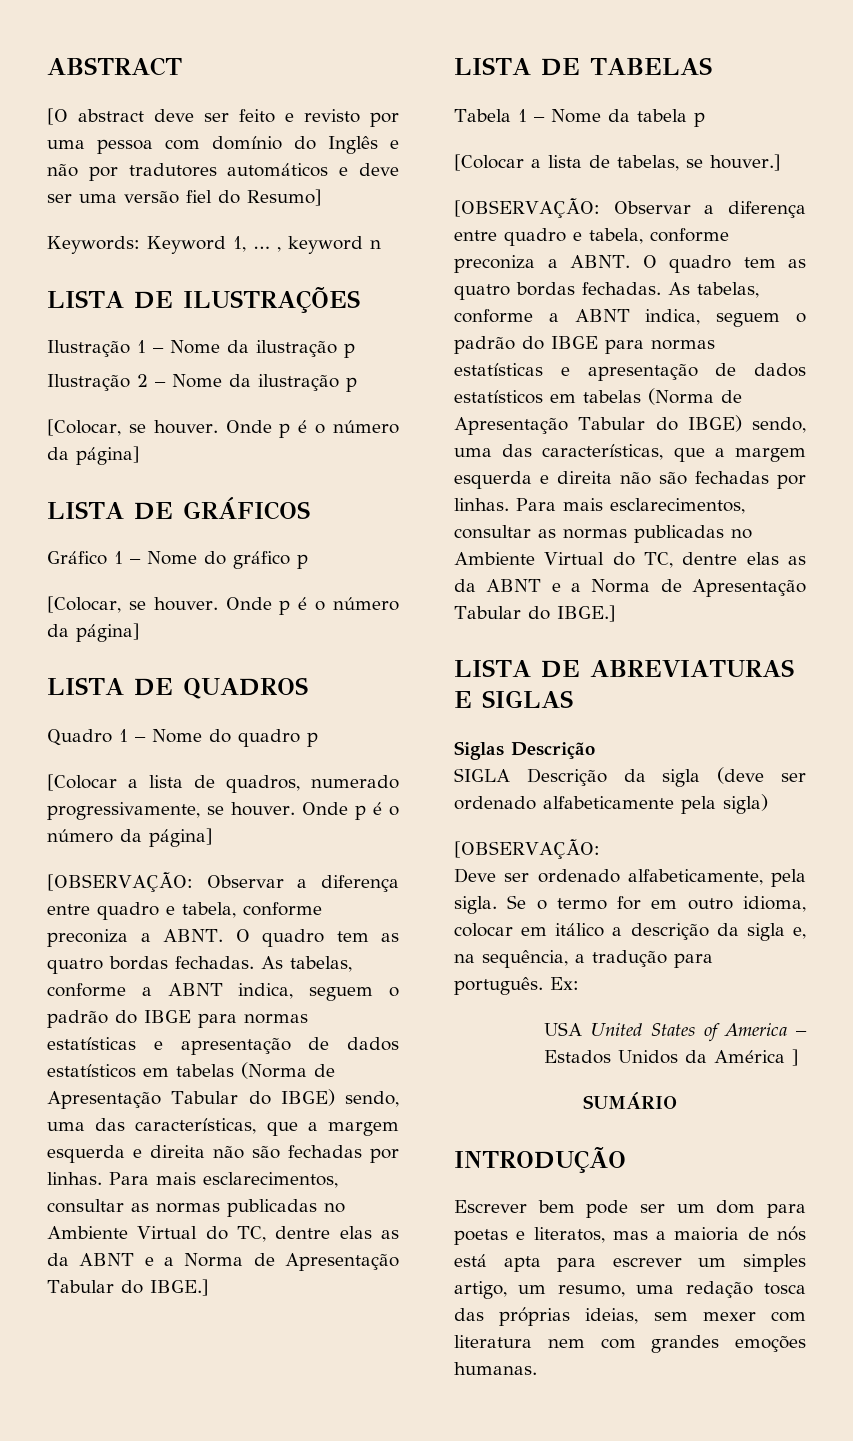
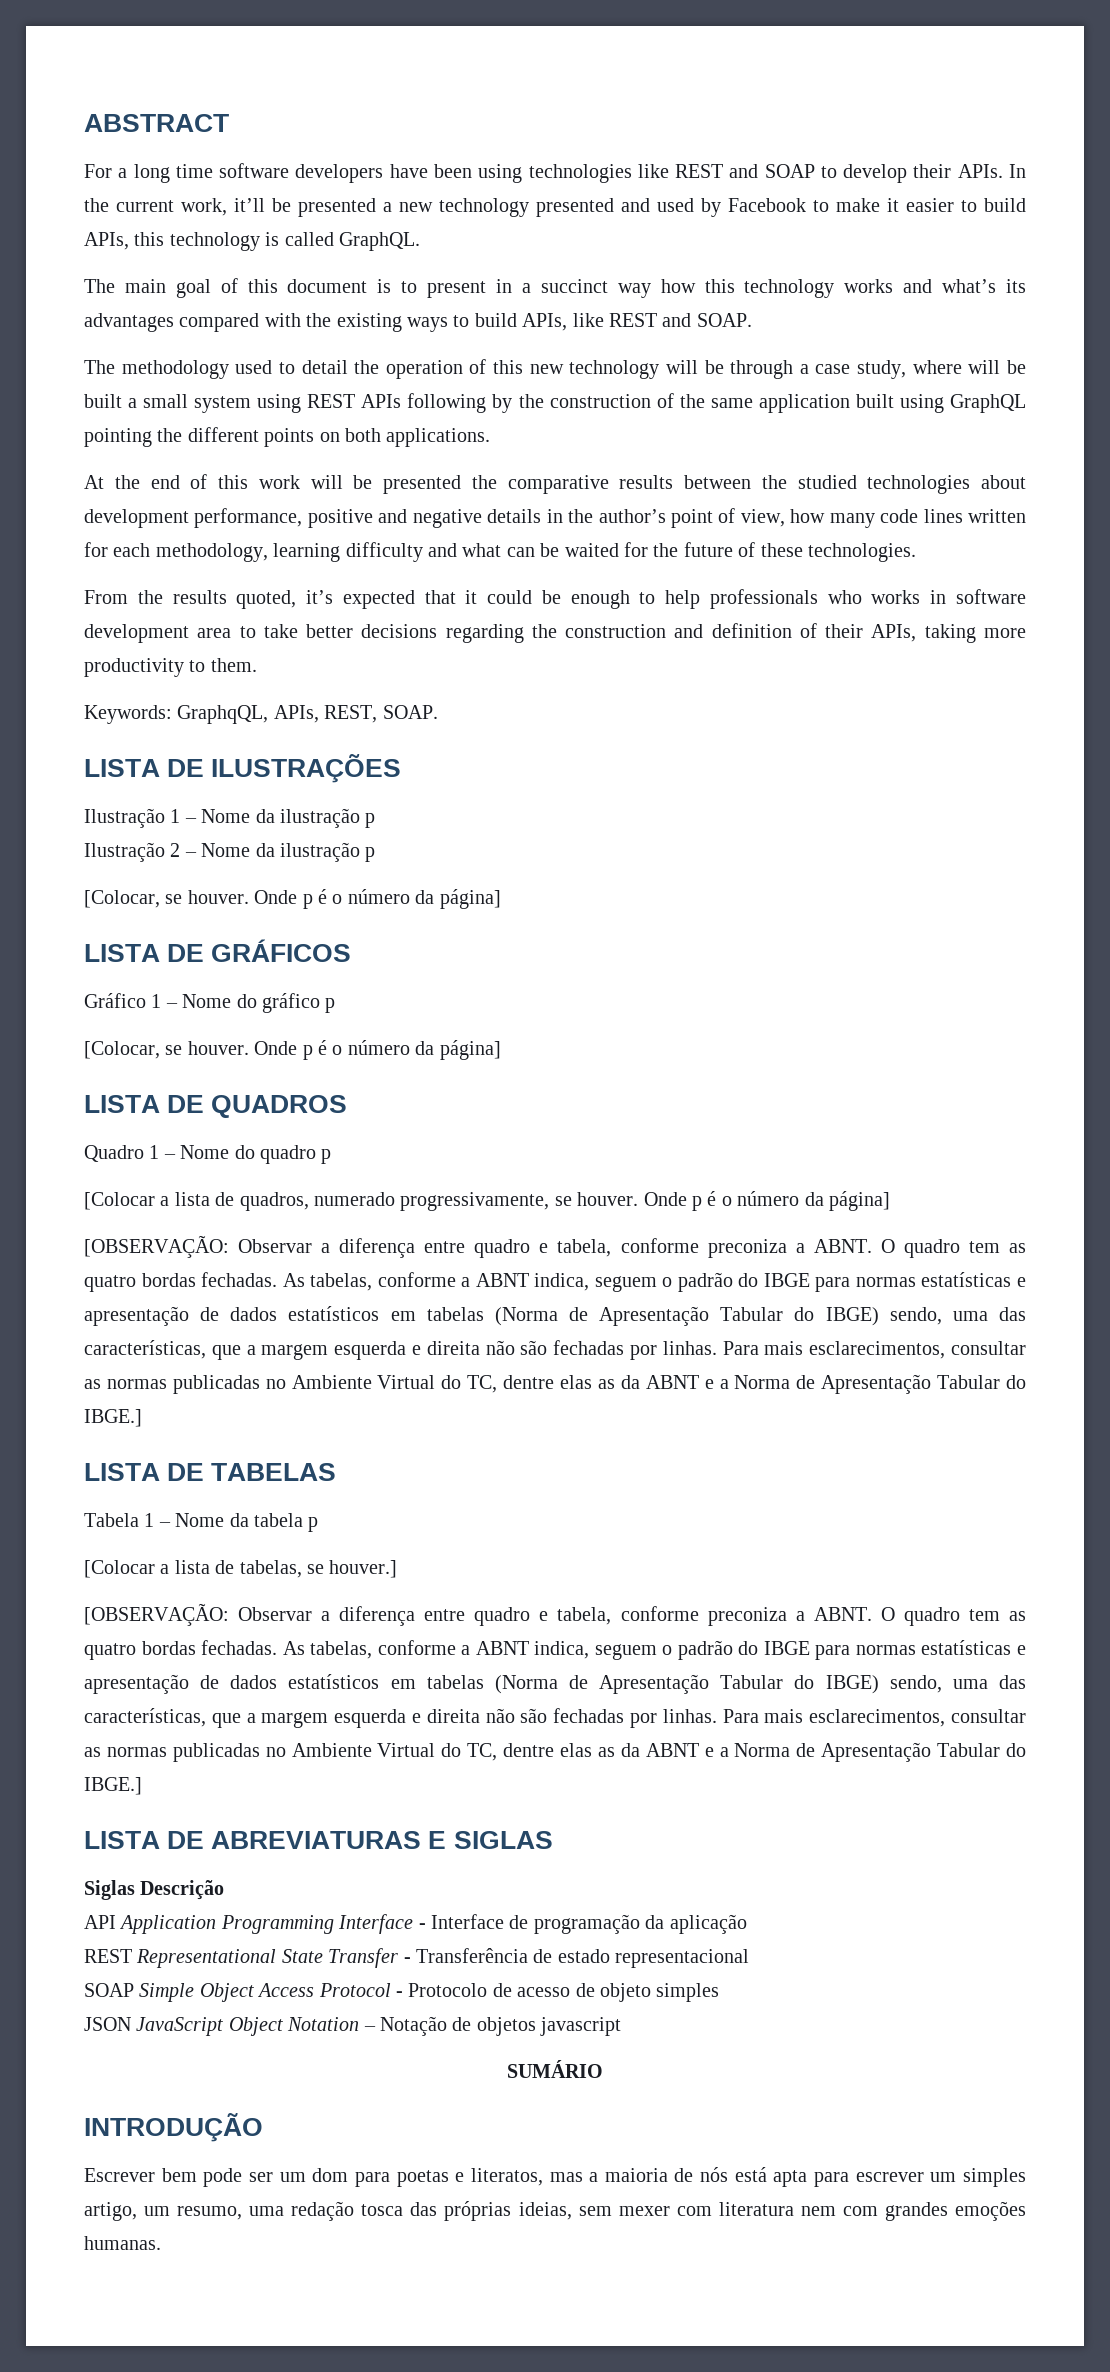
[47,108,399,127] [47,136,399,154] [47,163,399,181] [47,189,322,206] [47,236,381,254] [O abstract deve ser feito e revisto por uma pessoa com domínio do Inglês e não por tradutores automáticos e deve ser uma versão fiel do Resumo] // Keywords: Keyword 1, … , keyword n -> [84,163,1027,183] [84,198,1026,217] [84,232,420,251] [84,278,1027,298] [84,313,752,332] [84,359,1027,379] [84,393,1026,413] [84,427,491,447] [84,474,1026,494] [84,508,1026,528] [84,542,916,562] [84,589,1026,609] [84,623,1026,643] [84,658,257,677] [84,705,438,724] For a long time software developers have been using technologies like REST and SOAP to develop their APIs. In the current work, it’ll be presented a new technology presented and used by Facebook to make it easier to build APIs, this technology is called GraphQL. // The main goal of this document is to present in a succinct way how this technology works and what’s its advantages compared with the existing ways to build APIs, like REST and SOAP. // The methodology used to detail the operation of this new technology will be through a case study, where will be built a small system using REST APIs following by the construction of the same application built using GraphQL pointing the different points on both applications. // At the end of this work will be presented the comparative results between the studied technologies about development performance, positive and negative details in the author’s point of view, how many code lines written for each methodology, learning difficulty and what can be waited for the future of these technologies. // From the results quoted, it’s expected that it could be enough to help professionals who works in software development area to take better decisions regarding the construction and definition of their APIs, taking more productivity to them. // Keywords: GraphqQL, APIs, REST, SOAP.
[454,767,806,787] [454,794,768,814] [454,839,600,859] [454,868,806,887] [454,895,806,914] [454,923,806,941] [454,950,713,968] [454,977,579,995] [543,1022,807,1042] [543,1049,799,1066] SIGLA Descrição da sigla (deve ser ordenado alfabeticamente pela sigla) // [OBSERVAÇÃO: // Deve ser ordenado alfabeticamente, pela sigla. Se o termo for em outro idioma, colocar em itálico a descrição da sigla e, na sequência, a tradução para português. Ex: // USA United States of America – Estados Unidos da América ] -> [84,1914,747,1934] [84,1948,750,1968] [84,1983,720,2002] [84,2016,622,2036] API Application Programming Interface - Interface de programação da aplicação // REST Representational State Transfer - Transferência de estado representacional // SOAP Simple Object Access Protocol - Protocolo de acesso de objeto simples // JSON JavaScript Object Notation – Notação de objetos javascript

